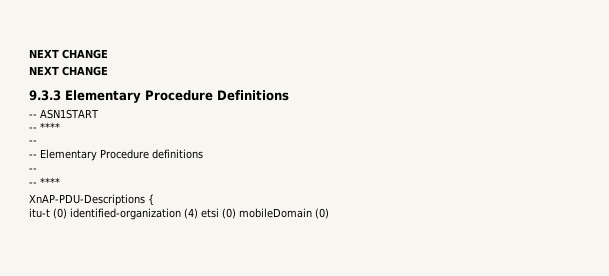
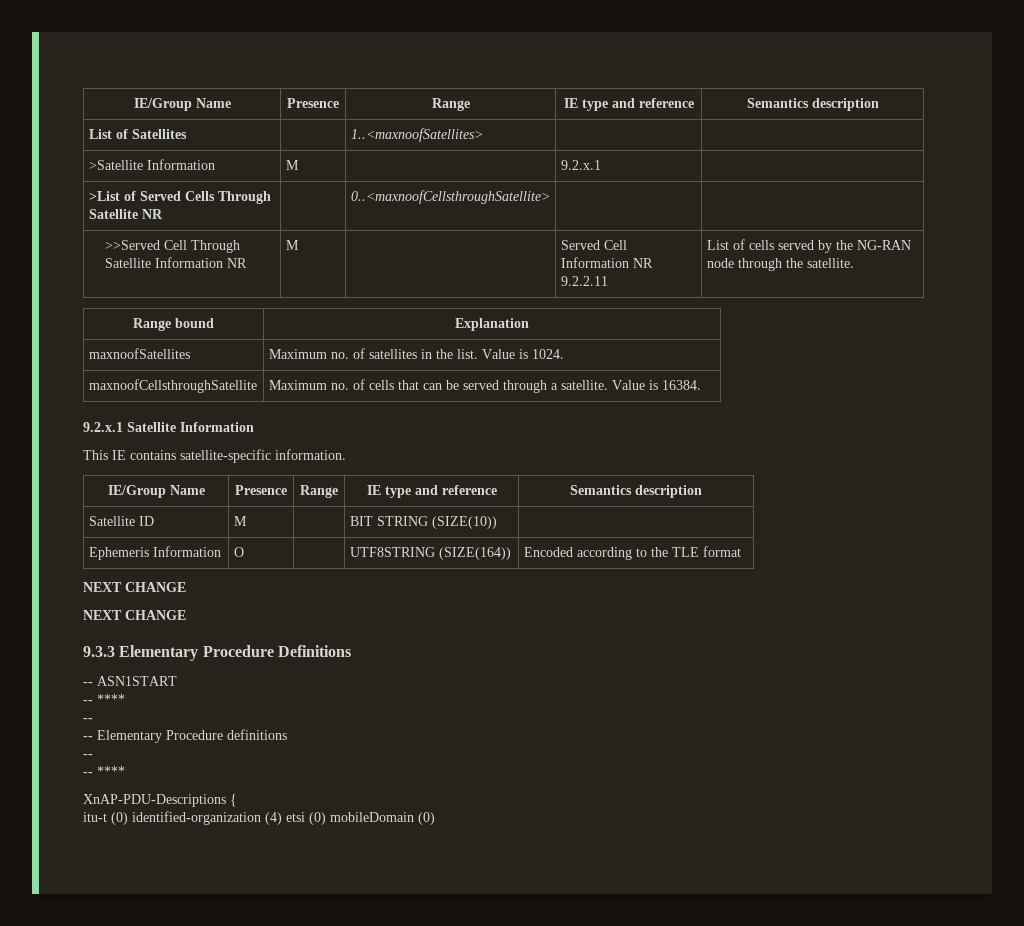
(29, 53) none -> [133,98,231,111] [287,98,339,108] [431,98,470,111] [563,98,694,111] [746,98,879,111] [88,129,187,139] [350,128,483,142] [88,159,215,170] [285,160,299,170] [560,160,601,170] [88,191,271,204] [88,209,163,219] [350,190,550,204] [105,240,241,253] [105,257,248,268] [285,240,299,250] [560,240,627,250] [560,257,653,268] [560,276,608,286] [706,239,911,253] [706,258,854,271] [133,318,214,331] [455,318,529,331] [88,348,190,359] [268,348,564,359] [88,379,257,393] [268,379,701,393] [83,422,254,432] [83,449,346,463] [107,485,205,498] [235,485,287,495] [300,485,338,498] [366,485,497,498] [570,485,702,498] [88,516,154,526] [233,516,247,526] [349,516,497,529] [88,546,221,560] [233,547,244,557] [349,547,511,560] [523,546,741,560] IE/Group Name | Presence | Range | IE type and reference | Semantics description // List of Satellites | | 1..<maxnoofSatellites> | | // >Satellite Information | M | | 9.2.x.1 | // >List of Served Cells Through Satellite NR | | 0..<maxnoofCellsthroughSatellite> | | // >>Served Cell Through Satellite Information NR | M | | Served Cell Information NR 9.2.2.11 | List of cells served by the NG-RAN node through the satellite. // Range bound | Explanation // maxnoofSatellites | Maximum no. of satellites in the list. Value is 1024. // maxnoofCellsthroughSatellite | Maximum no. of cells that can be served through a satellite. Value is 16384. // 9.2.x.1 Satellite Information // This IE contains satellite-specific information. // IE/Group Name | Presence | Range | IE type and reference | Semantics description // Satellite ID | M | | BIT STRING (SIZE(10)) | // Ephemeris Information | O | | UTF8STRING (SIZE(164)) | Encoded according to the TLE format //

